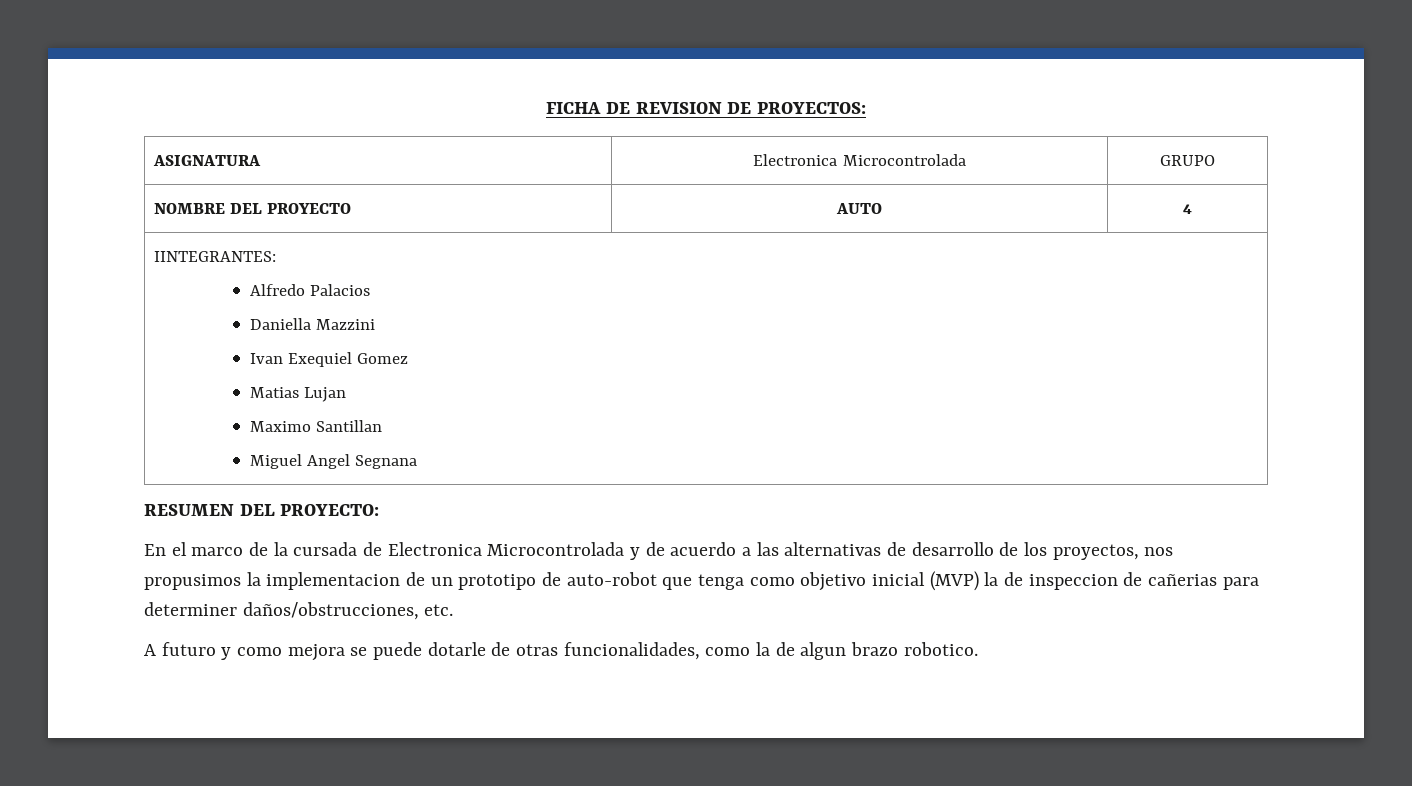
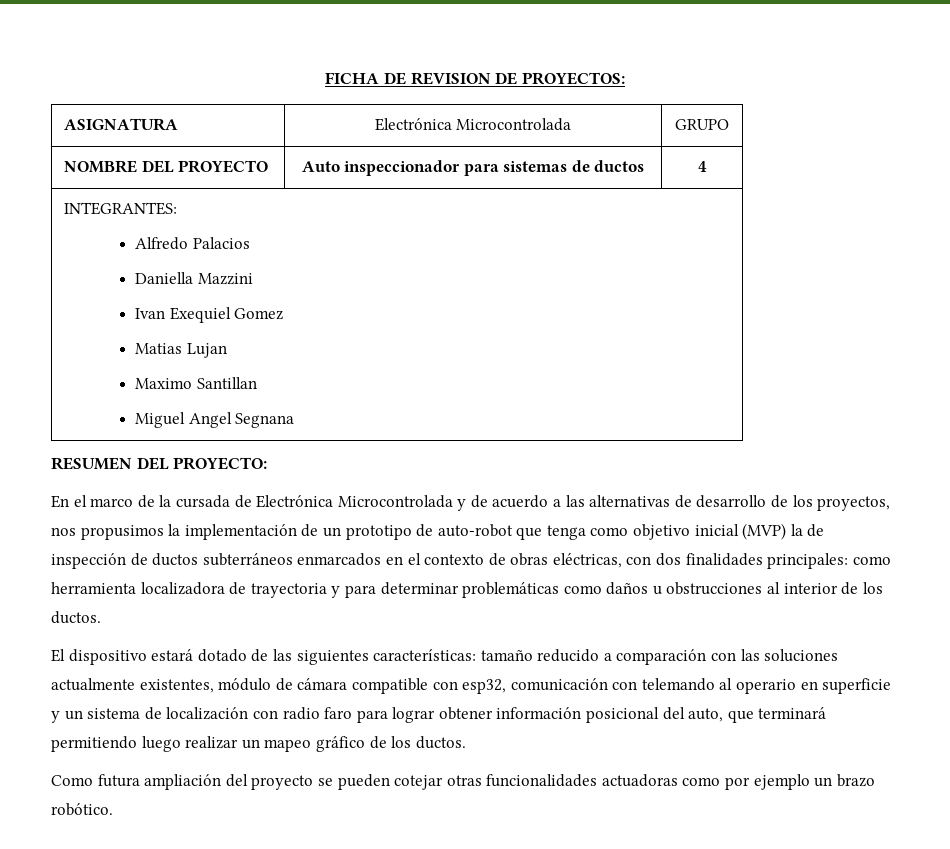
[753,154,838,166] Electronica -> [374,118,452,131] Electrónica
[836,203,882,214] AUTO -> [301,160,645,176] Auto inspeccionador para sistemas de ductos
[153,251,276,262] IINTEGRANTES: -> [63,202,177,215] INTEGRANTES:
[387,542,482,556] Electronica -> [256,495,334,508] Electrónica
[266,572,401,590] implementacion -> [184,524,297,540] implementación
[1028,572,1259,590] [144,602,454,620] [144,642,978,661] inspeccion de cañerias para determiner daños/obstrucciones, etc. // A futuro y como mejora se puede dotarle de otras funcionalidades, como la de algun brazo robotico. -> [51,553,891,569] [51,582,883,598] [51,611,101,624] [51,649,839,665] [51,678,892,694] [51,707,827,723] [51,736,466,752] [51,774,875,790] [51,803,113,816] inspección de ductos subterráneos enmarcados en el contexto de obras eléctricas, con dos finalidades principales: como herramienta localizadora de trayectoria y para determinar problemáticas como daños u obstrucciones al interior de los ductos. // El dispositivo estará dotado de las siguientes características: tamaño reducido a comparación con las soluciones actualmente existentes, módulo de cámara compatible con esp32, comunicación con telemando al operario en superficie y un sistema de localización con radio faro para lograr obtener información posicional del auto, que terminará permitiendo luego realizar un mapeo gráfico de los ductos. // Como futura ampliación del proyecto se pueden cotejar otras funcionalidades actuadoras como por ejemplo un brazo robótico.

